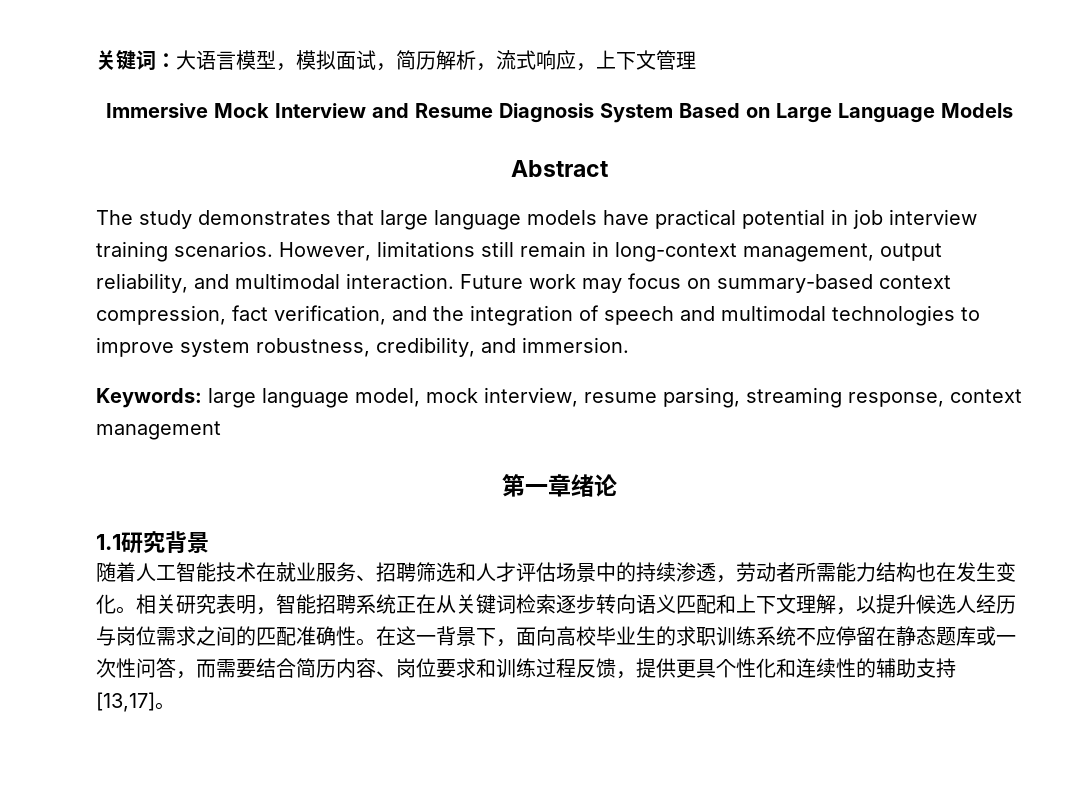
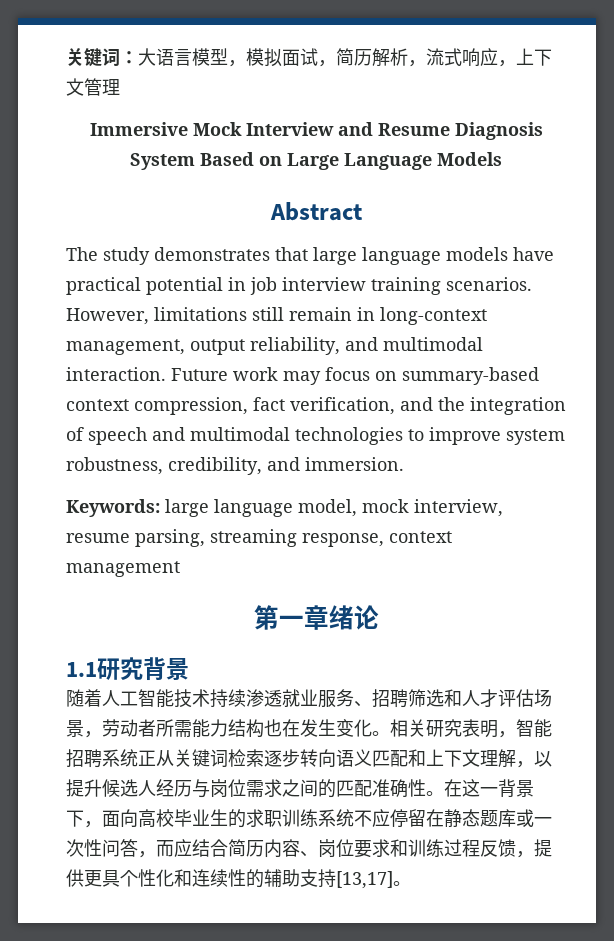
[256,562,276,582] 在 -> [210,689,282,708] 持续渗透
[596,562,716,582] 中的持续渗透 -> (84, 728) none
[416,594,436,614] 在 -> (156, 758) none
[216,659,256,678] 需要 -> [174,839,192,857] 应

